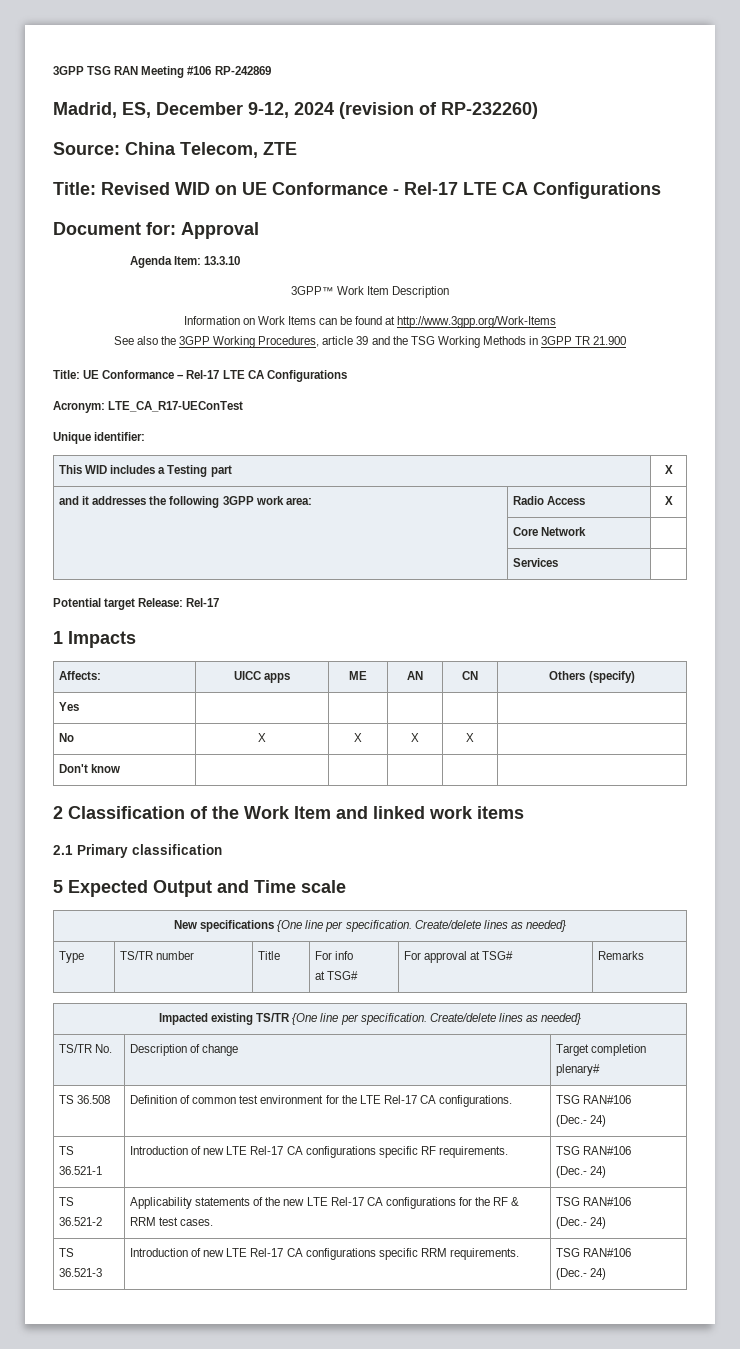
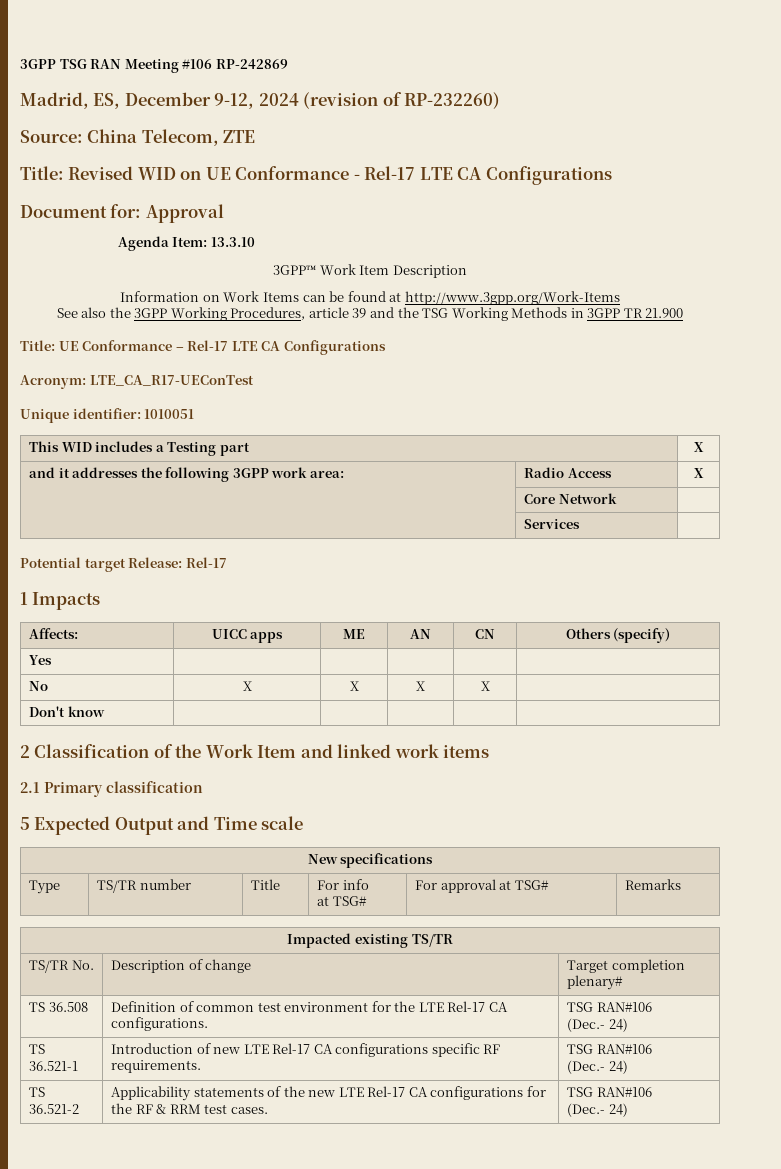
(146, 436) none -> [144,409,195,419] 1010051
[277,920,566,932] {One line per specification. Create/delete lines as needed} -> (434, 860) none
[292,1013,582,1025] {One line per specification. Create/delete lines as needed} -> (453, 940) none
[59,1248,75,1257] [59,1268,103,1277] [130,1248,519,1260] [556,1248,632,1257] [556,1268,607,1280] // TS 36.521-3 | Introduction of new LTE Rel-17 CA configurations specific RRM requirements. | TSG RAN#106 // (Dec.- 24) -> (628, 1110) none

